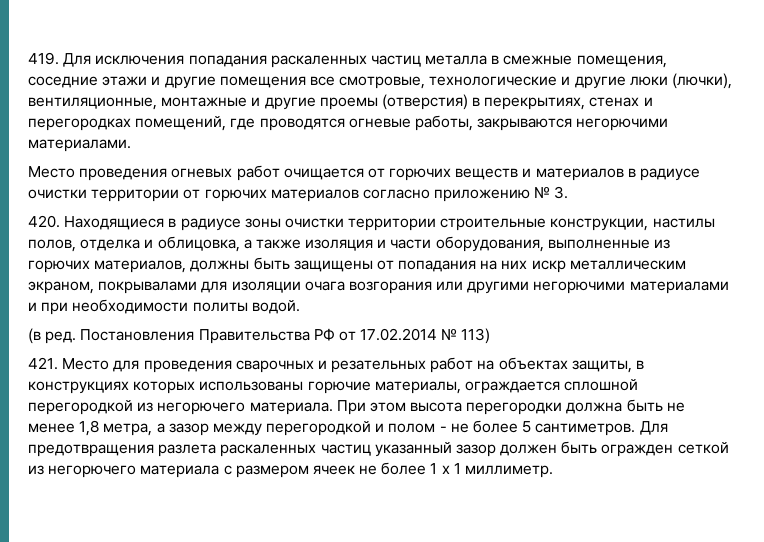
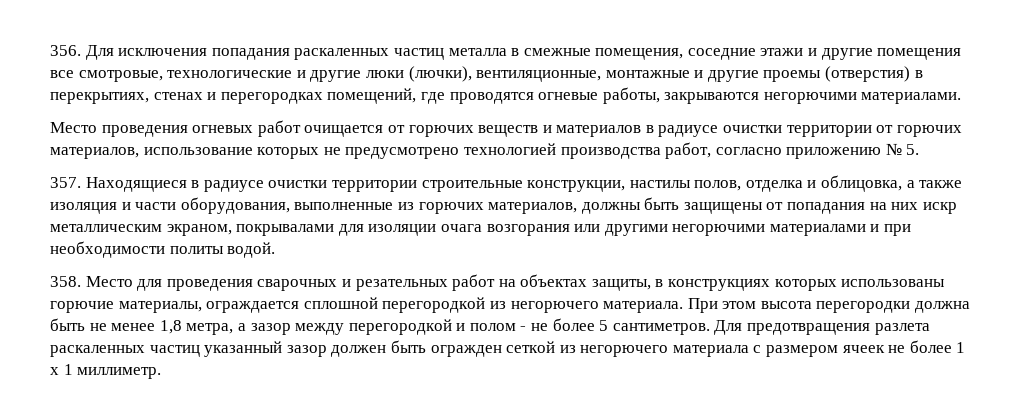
[28,52,59,65] 419. -> [50,45,81,56] 356.
[270,189,359,202] материалов -> [50,142,712,159] материалов, использование которых не предусмотрено технологией производства работ,
[554,186,569,199] [28,215,60,228] 3. // 420. -> [906,144,920,155] [50,177,81,188] 5. // 357.
[244,218,281,228] зоны -> (264, 186) none
[28,328,491,344] [28,357,58,370] (в ред. Постановления Правительства РФ от 17.02.2014 № 113) // 421. -> [50,276,81,287] 358.

